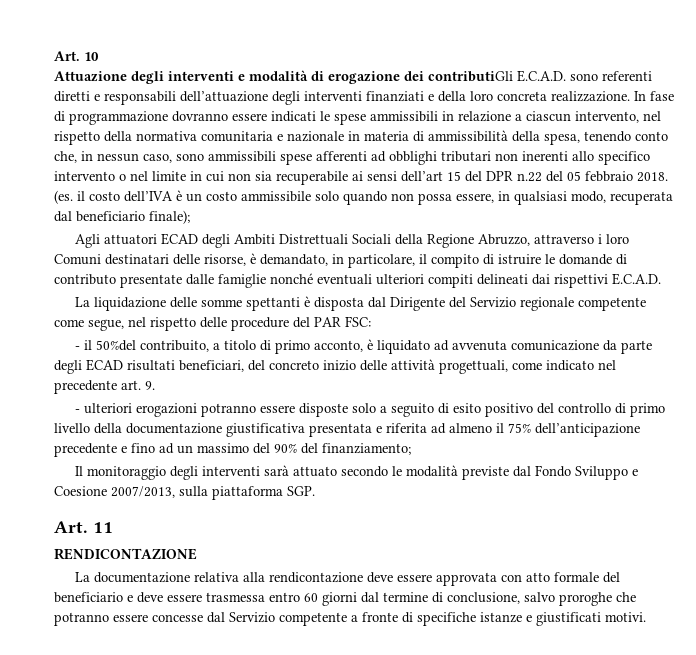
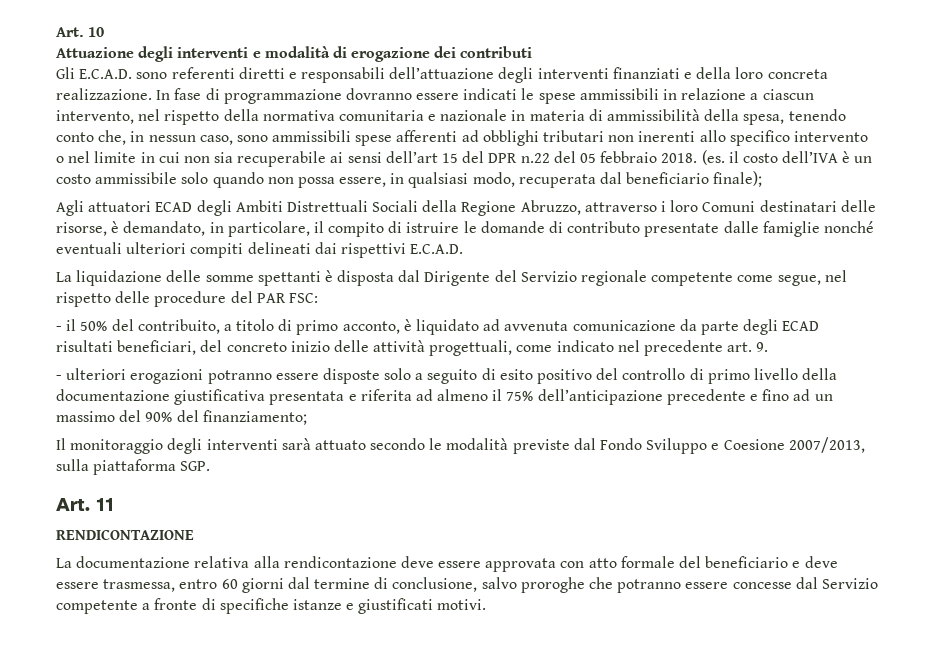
[428,71,513,82] contributiGli -> [460,46,533,58] [56,67,75,79] contributi // Gli
[96,340,137,351] 50%del -> [80,319,134,331] 50% del
[206,592,265,602] trasmessa -> [103,579,176,592] trasmessa,

